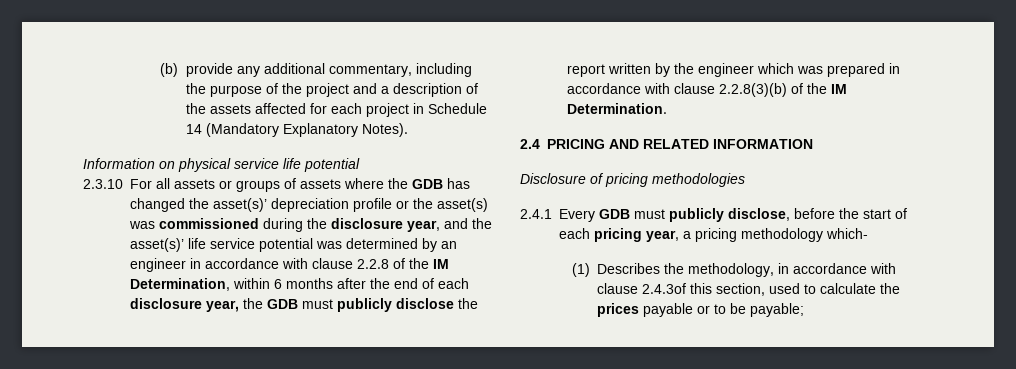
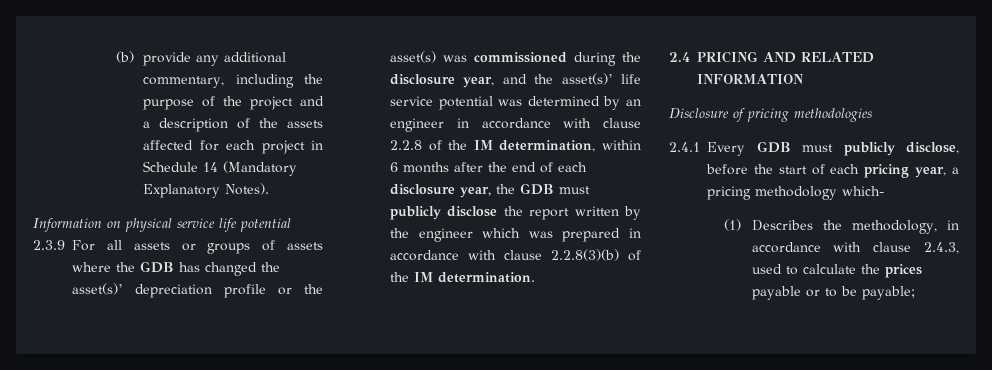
[83,179,123,189] 2.3.10 -> [33,240,65,250] 2.3.9
[130,278,230,291] Determination, -> [499,140,596,152] determination,
[567,103,667,114] Determination. -> [438,272,535,283] determination.
[642,283,766,296] 2.4.3of this section, -> [924,242,959,254] 2.4.3,

